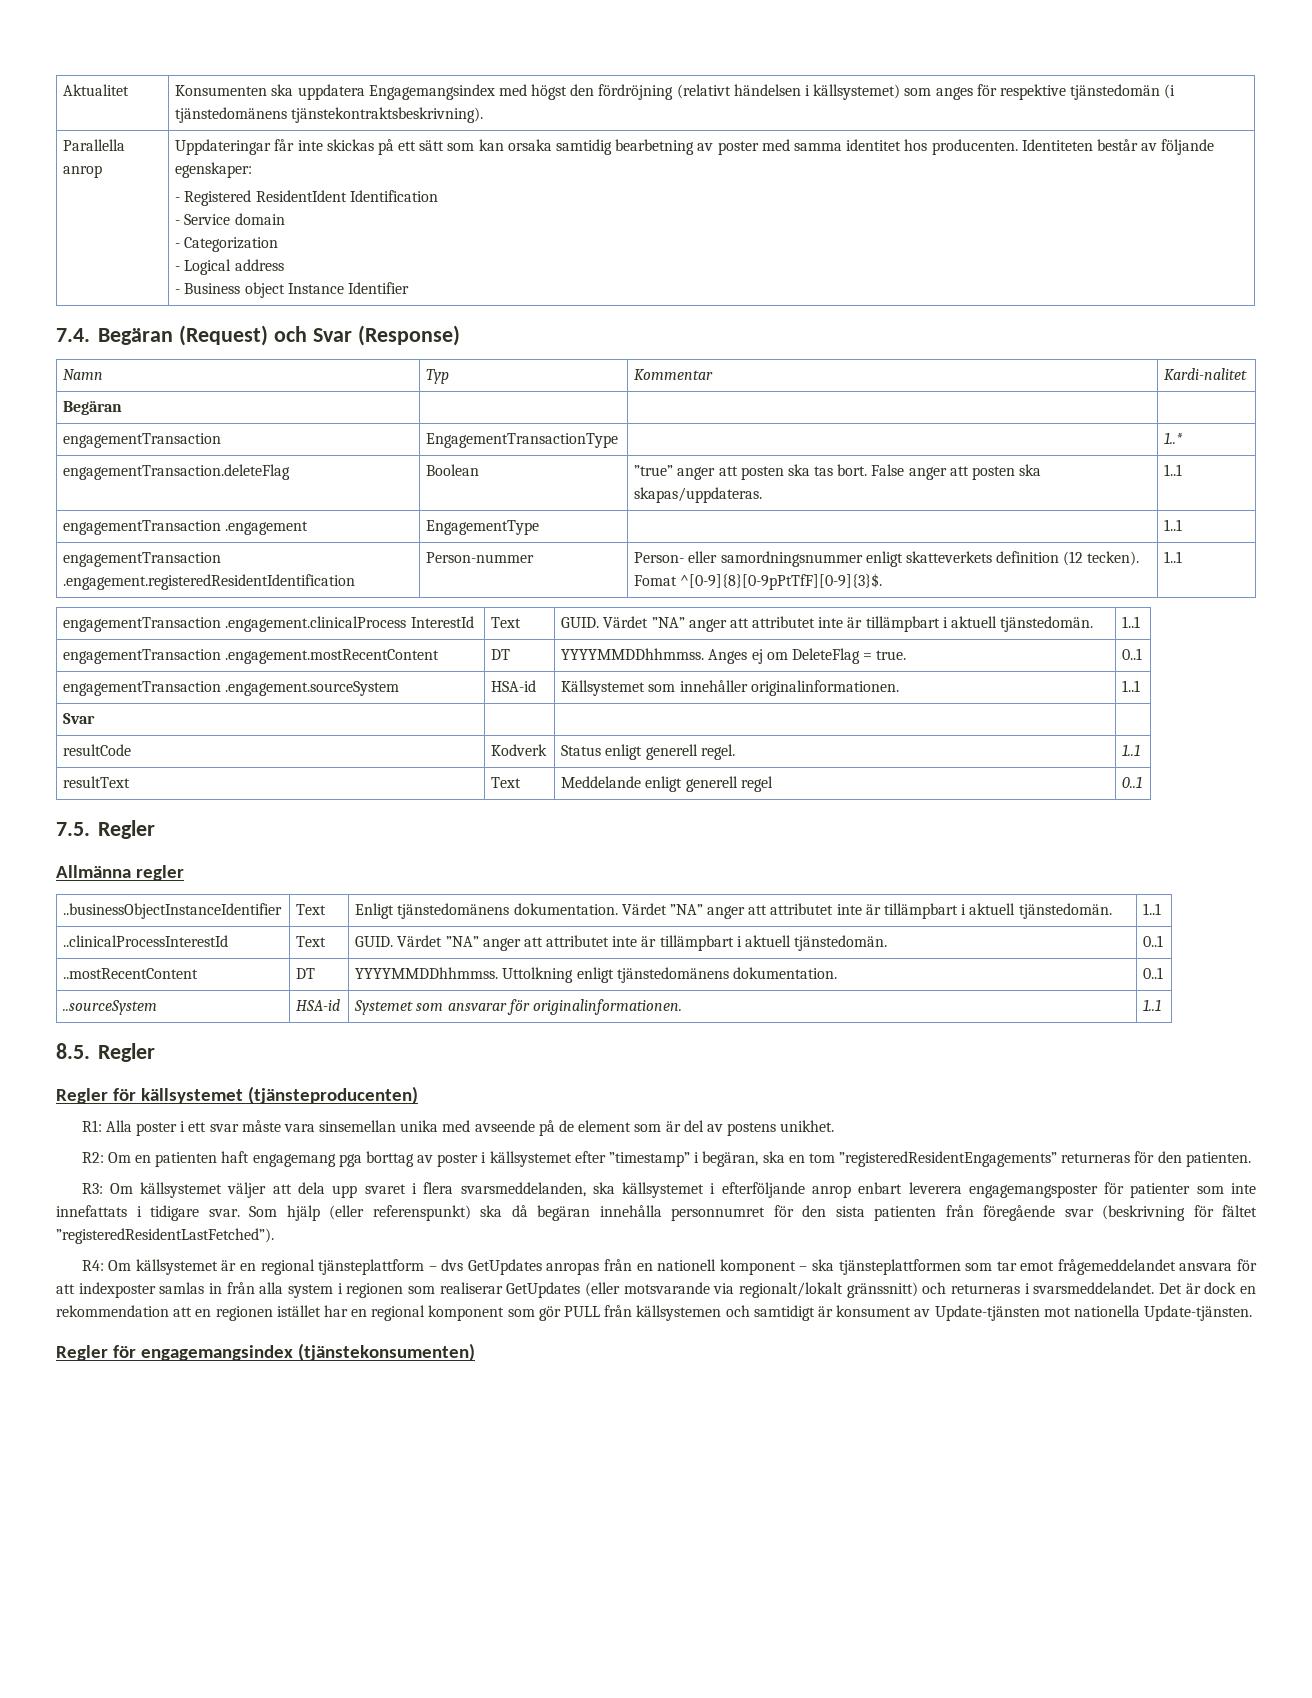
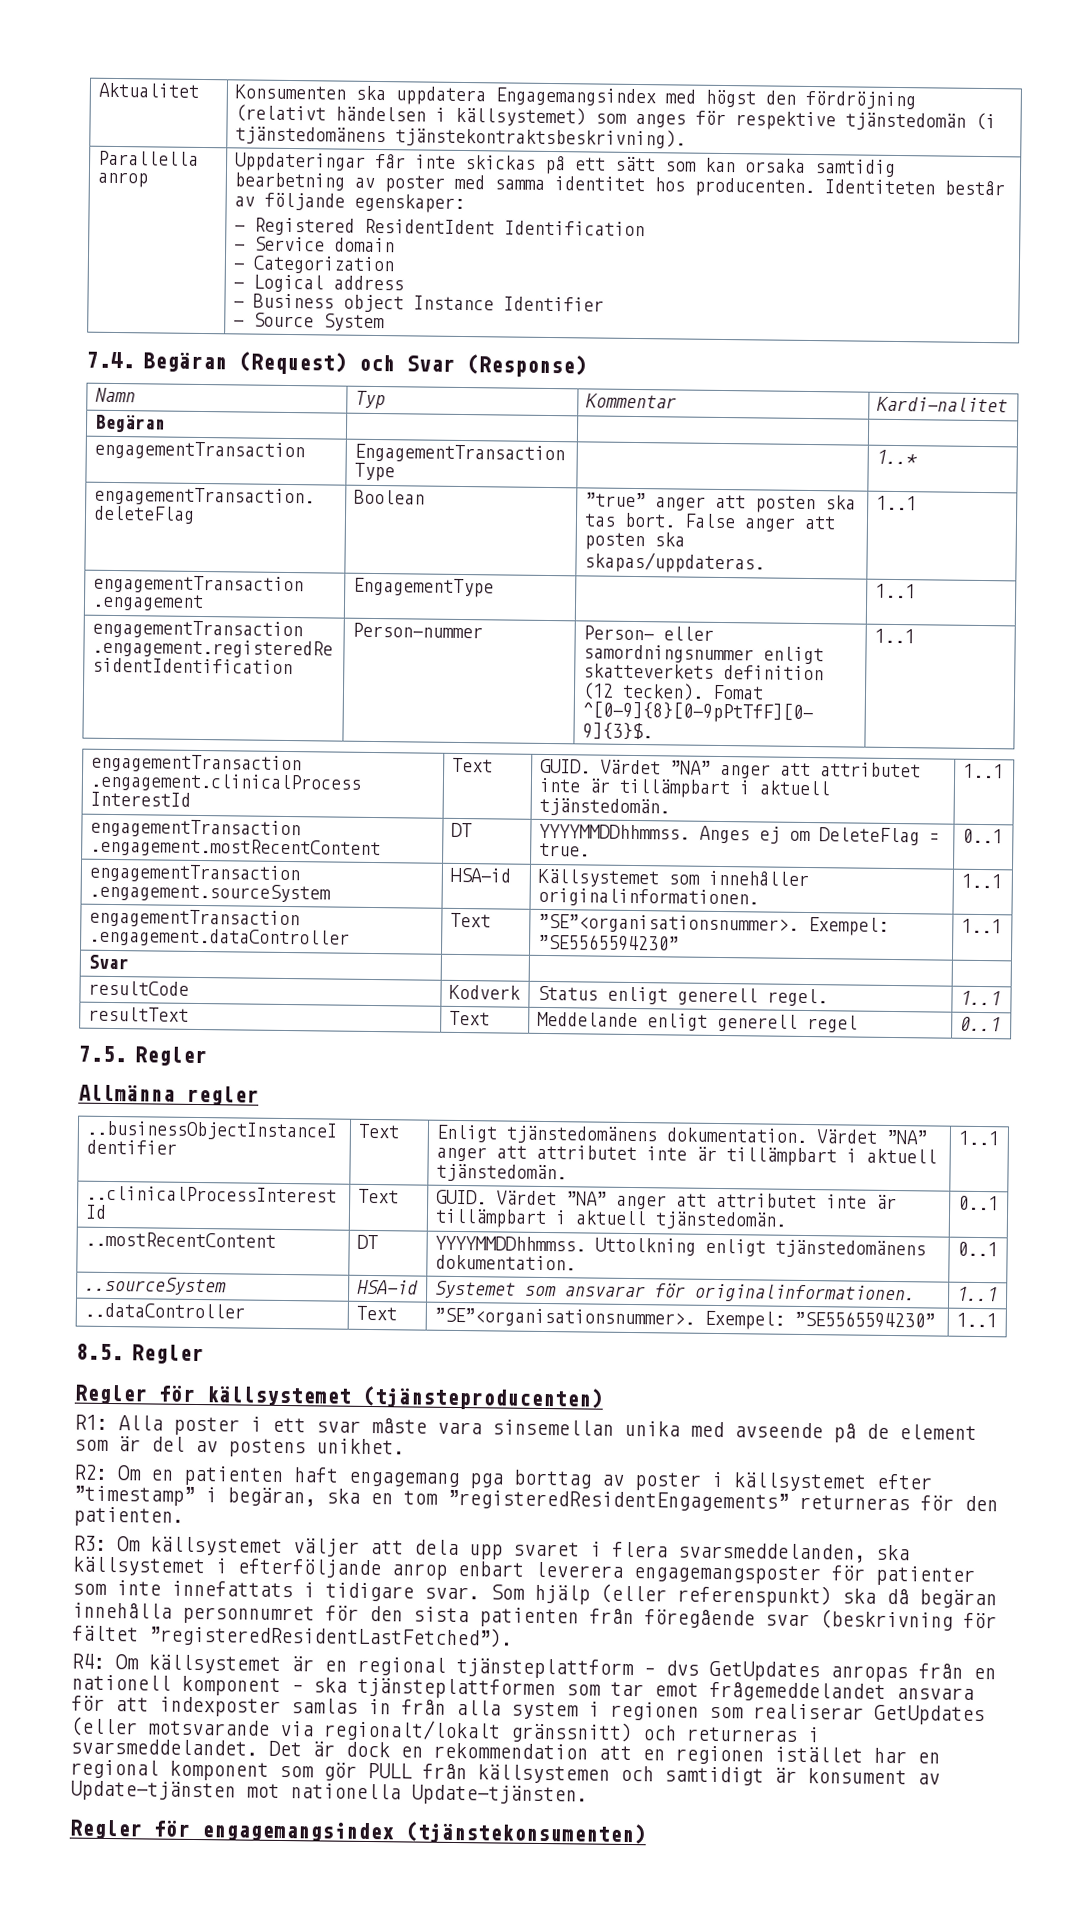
(409, 288) none -> [232,312,385,332] // - Source System
(1141, 686) none -> [88,908,300,929] [88,927,350,948] [449,912,491,928] [537,913,889,936] [537,933,679,952] [960,918,1002,934] // engagementTransaction .engagement.dataController | Text | ”SE”<organisationsnummer>. Exempel: ”SE5565594230” | 1..1
(1162, 1005) none -> [83,1302,245,1319] [355,1305,397,1321] [433,1307,935,1330] [955,1312,997,1328] // ..dataController | Text | ”SE”<organisationsnummer>. Exempel: ”SE5565594230” | 1..1

